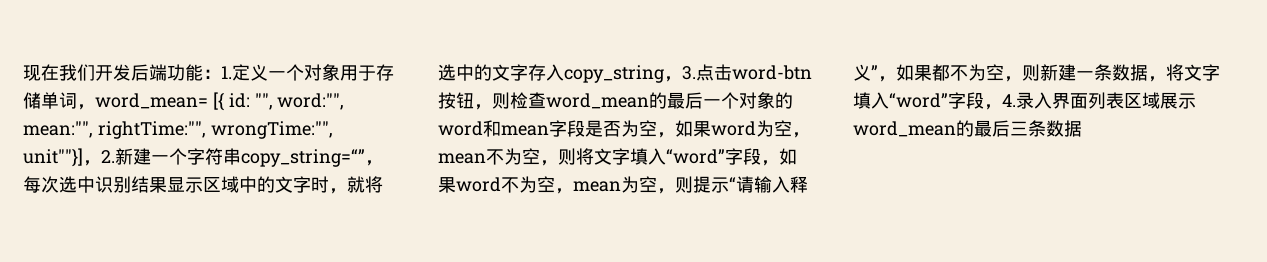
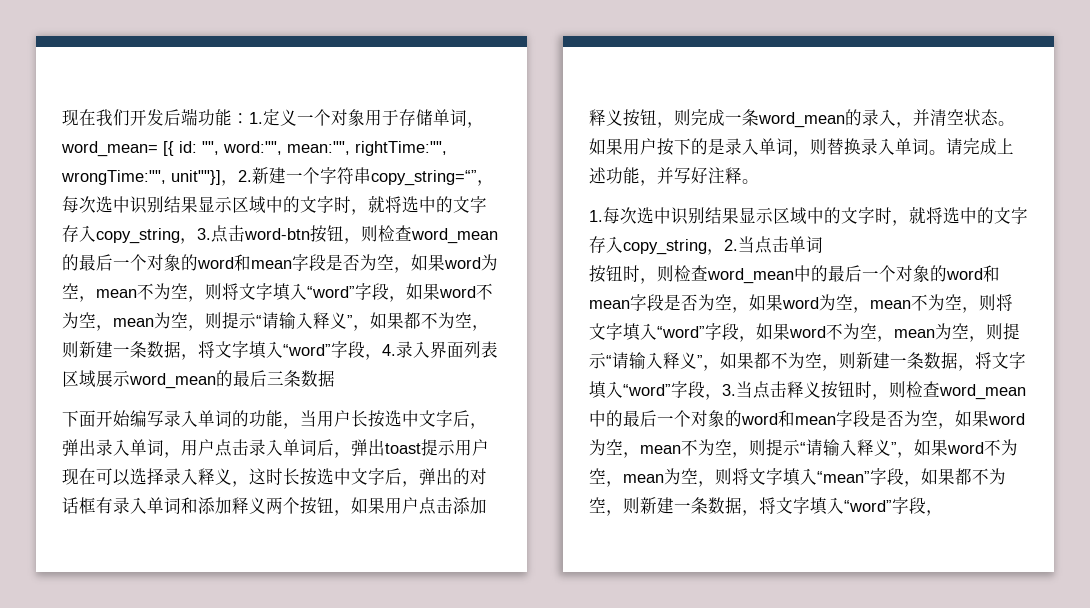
(1082, 128) none -> [62,410,487,429] [62,439,489,458] [62,468,487,487] [62,497,487,516] [589,109,1015,128] [589,138,1014,157] [589,167,759,186] [589,207,1028,226] [589,236,823,255] [589,265,1000,284] [589,294,1013,313] [589,323,1020,342] [589,352,1026,371] [589,381,1026,400] [589,410,1025,429] [589,439,1018,458] [589,468,1006,487] [589,497,943,516] // 下面开始编写录入单词的功能，当用户长按选中文字后，弹出录入单词，用户点击录入单词后，弹出toast提示用户现在可以选择录入释义，这时长按选中文字后，弹出的对话框有录入单词和添加释义两个按钮，如果用户点击添加释义按钮，则完成一条word_mean的录入，并清空状态。如果用户按下的是录入单词，则替换录入单词。请完成上述功能，并写好注释。 // 1.每次选中识别结果显示区域中的文字时，就将选中的文字存入copy_string，2.当点击单词 // 按钮时，则检查word_mean中的最后一个对象的word和mean字段是否为空，如果word为空，mean不为空，则将文字填入“word”字段，如果word不为空，mean为空，则提示“请输入释义”，如果都不为空，则新建一条数据，将文字填入“word”字段，3.当点击释义按钮时，则检查word_mean中的最后一个对象的word和mean字段是否为空，如果word为空，mean不为空，则提示“请输入释义”，如果word不为空，mean为空，则将文字填入“mean”字段，如果都不为空，则新建一条数据，将文字填入“word”字段，

